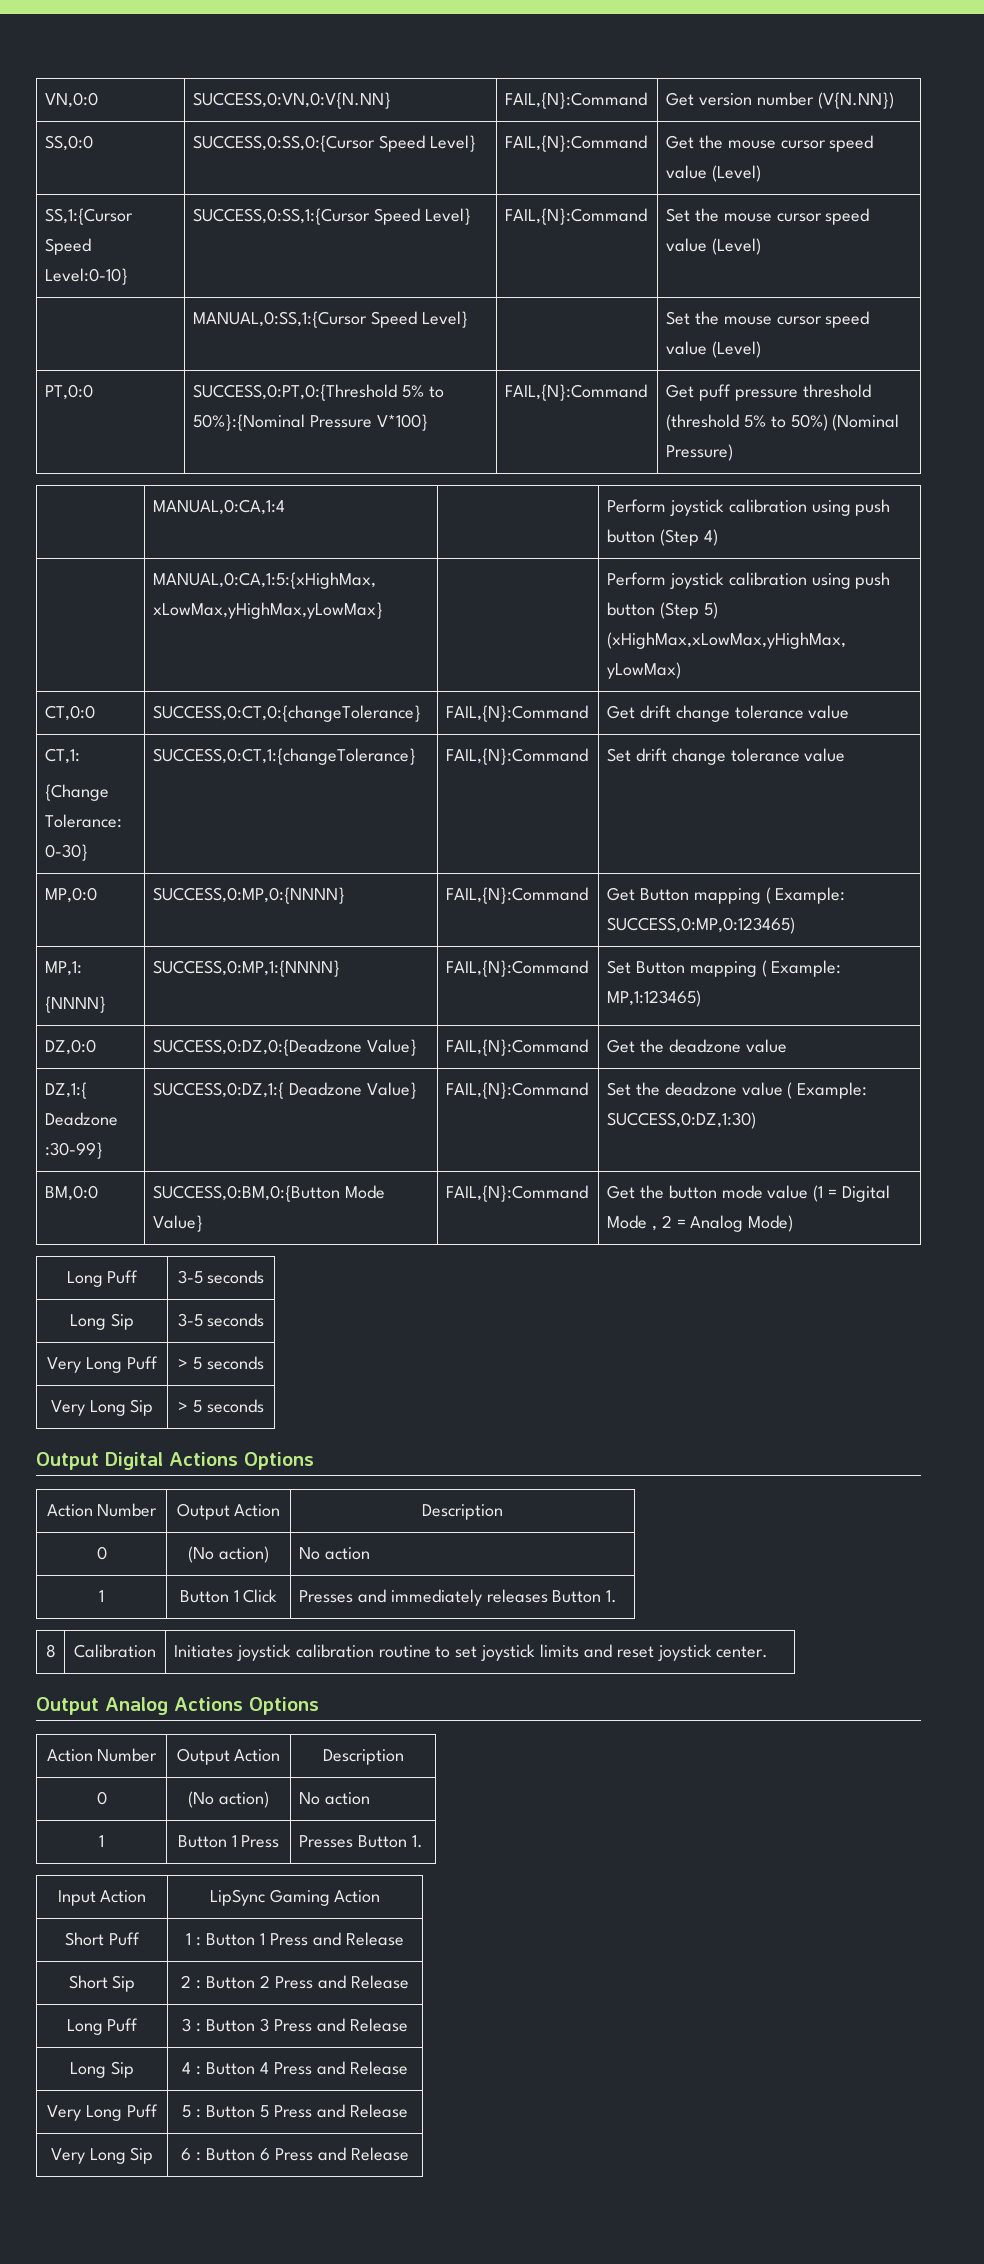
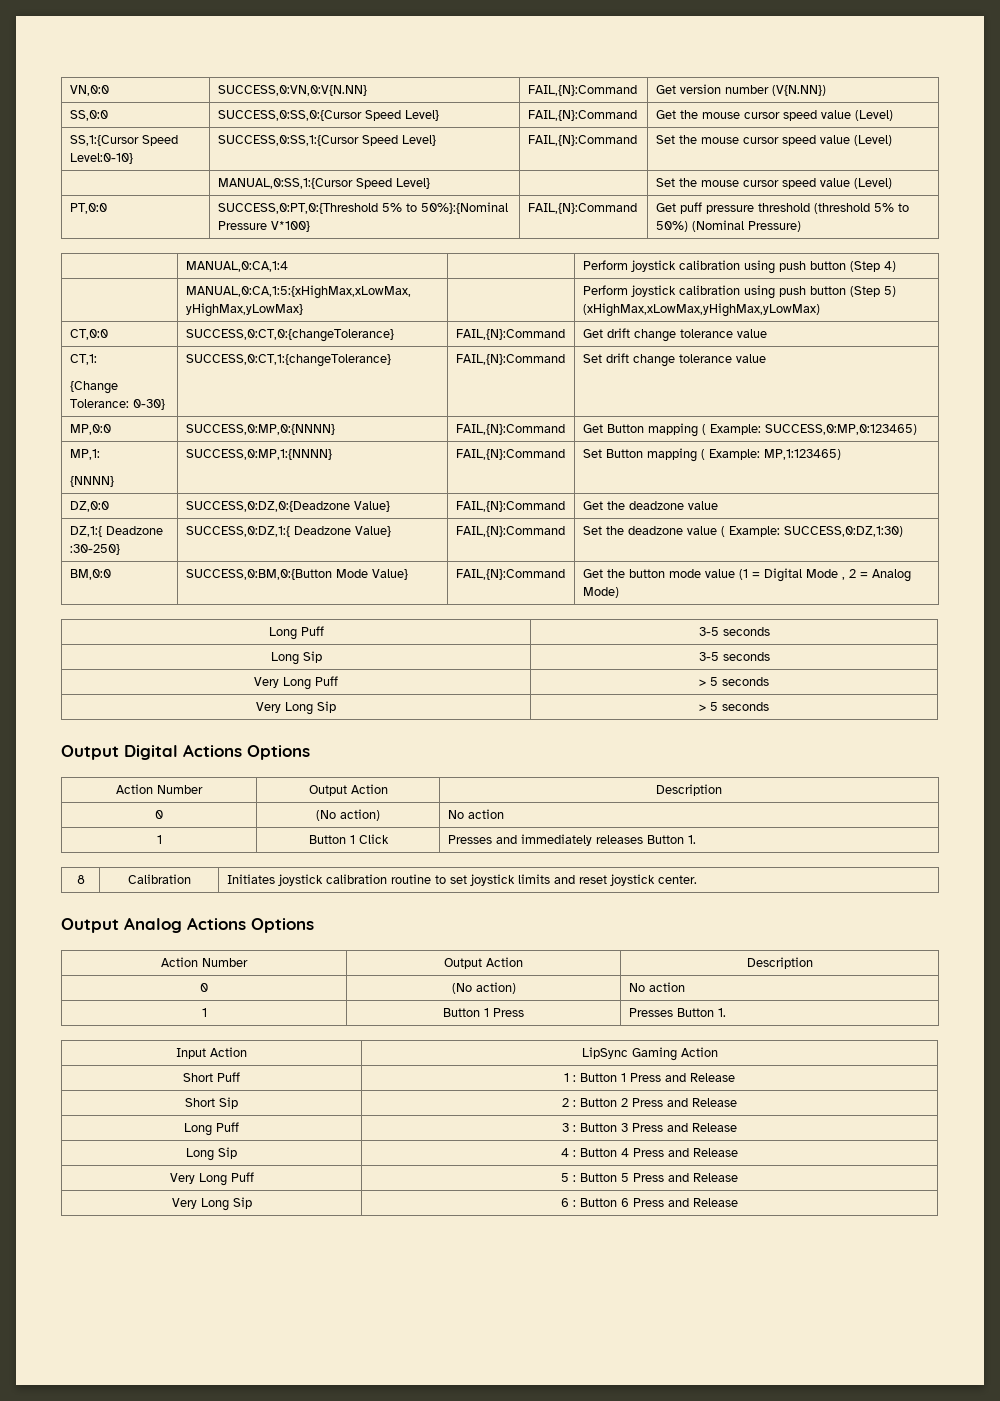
[44,1142,103,1159] :30-99} -> [69,544,120,555] :30-250}

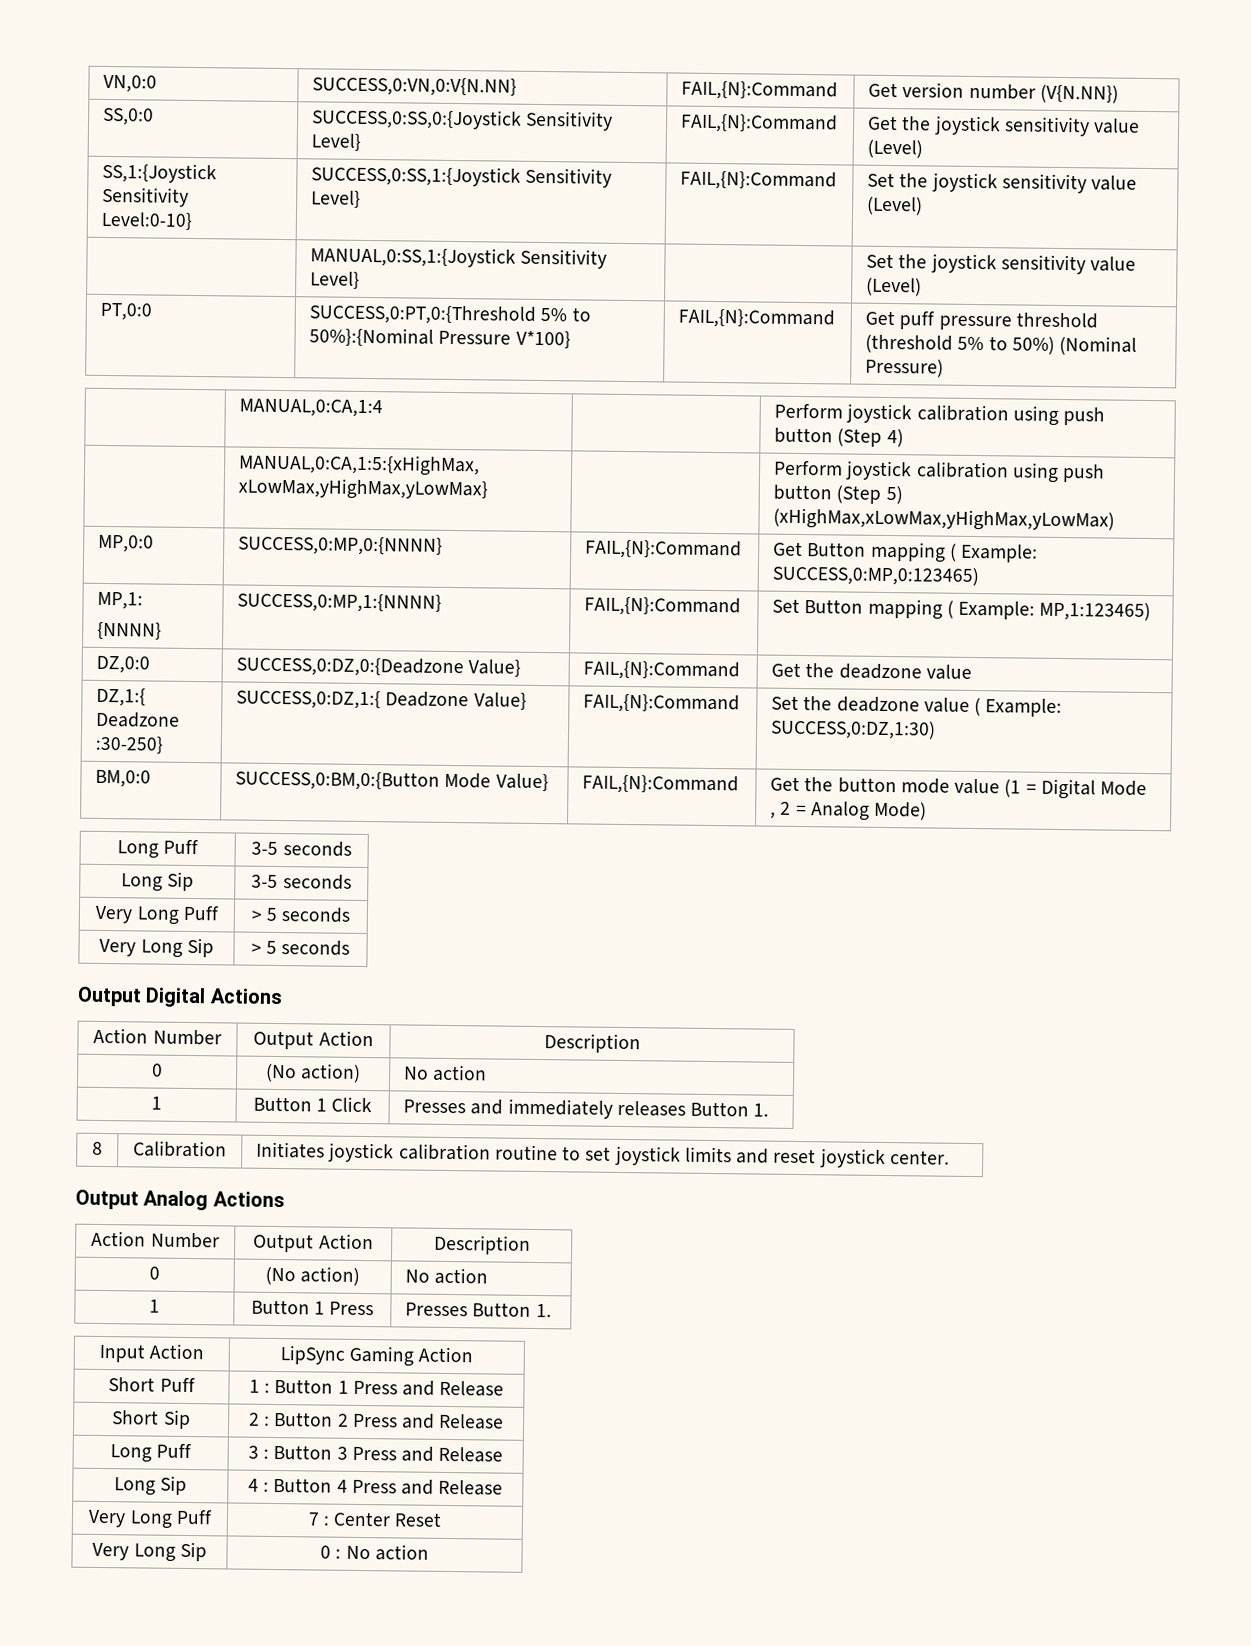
[217,110,401,121] SUCCESS,0:SS,0:{Cursor Speed -> [311,108,614,131] SUCCESS,0:SS,0:{Joystick Sensitivity
[701,110,893,121] [69,135,178,146] mouse cursor speed value (Level) // SS,1:{Cursor Speed -> [933,115,1141,137] [867,139,924,159] [102,162,218,184] [102,186,190,207] joystick sensitivity value (Level) // SS,1:{Joystick Sensitivity
[217,135,398,146] SUCCESS,0:SS,1:{Cursor Speed -> [311,165,613,188] SUCCESS,0:SS,1:{Joystick Sensitivity
[700,135,816,146] mouse cursor speed -> [931,172,1087,194] joystick sensitivity
[217,178,392,189] MANUAL,0:SS,1:{Cursor Speed -> [310,246,608,269] MANUAL,0:SS,1:{Joystick Sensitivity
[700,178,816,189] mouse cursor speed -> [930,253,1086,275] joystick sensitivity
[69,329,108,340] [185,329,394,342] [455,329,565,340] [582,328,767,342] [69,354,97,365] [69,381,118,394] [69,399,165,410] [185,354,391,367] [455,354,565,365] [582,353,766,367] // CT,0:0 | SUCCESS,0:CT,0:{changeTolerance} | FAIL,{N}:Command | Get drift change tolerance value // CT,1: // {Change Tolerance: 0-30} | SUCCESS,0:CT,1:{changeTolerance} | FAIL,{N}:Command | Set drift change tolerance value -> (1116, 519) none
[247,745,310,760] Options -> (283, 996) none
[251,918,314,933] Options -> (285, 1199) none
[561,1173,738,1182] [171,1197,252,1211] [561,1198,738,1207] 5 : Button 5 Press and Release // Very Long Sip | 6 : Button 6 Press and Release -> [307,1511,443,1527] [92,1541,207,1562] [320,1544,429,1561] 7 : Center Reset // Very Long Sip | 0 : No action

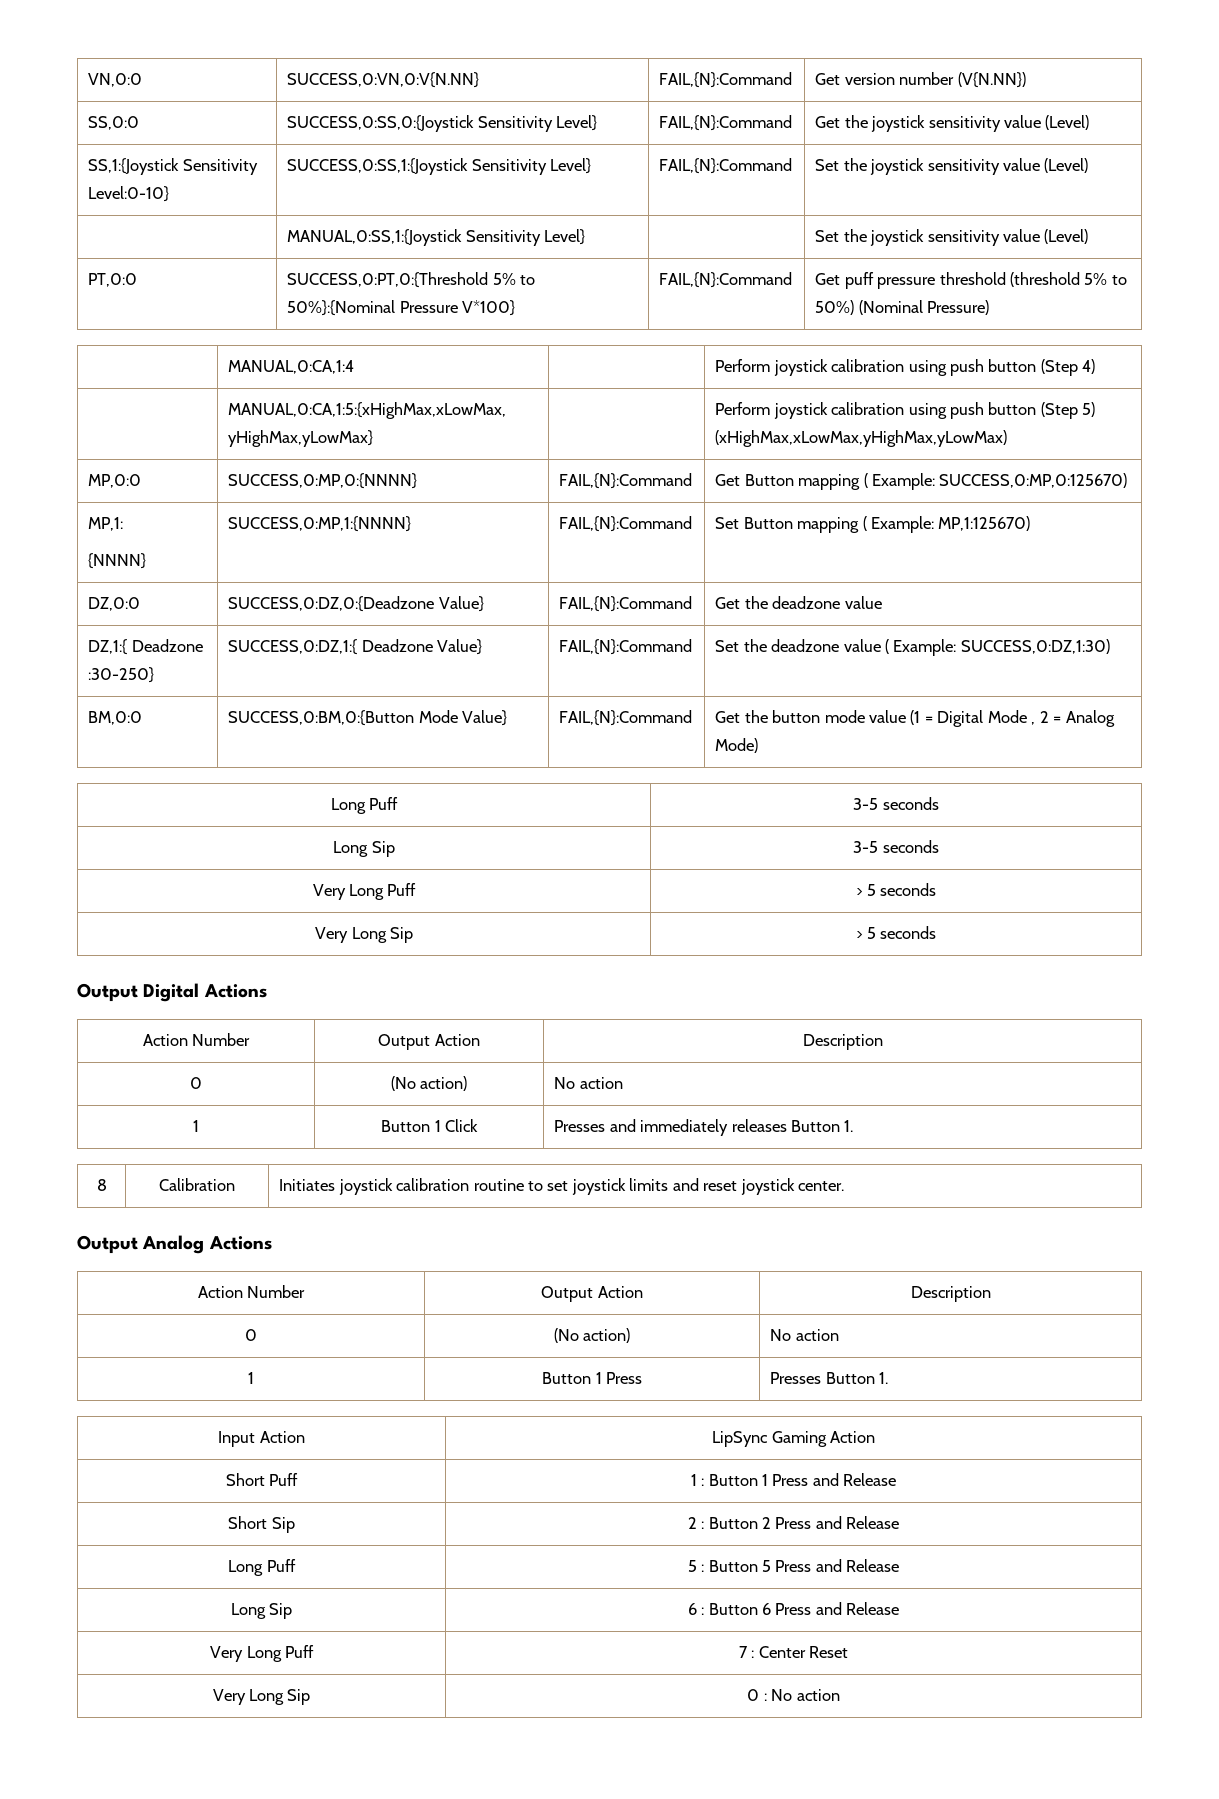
[772,565,980,587] SUCCESS,0:MP,0:123465) -> [939,473,1128,488] SUCCESS,0:MP,0:125670)
[1039,601,1152,622] MP,1:123465) -> [938,516,1031,531] MP,1:125670)
[247,1444,348,1460] 3 : Button 3 -> [687,1560,771,1572] 5 : Button 5
[247,1477,348,1493] 4 : Button 4 -> [687,1603,771,1615] 6 : Button 6

